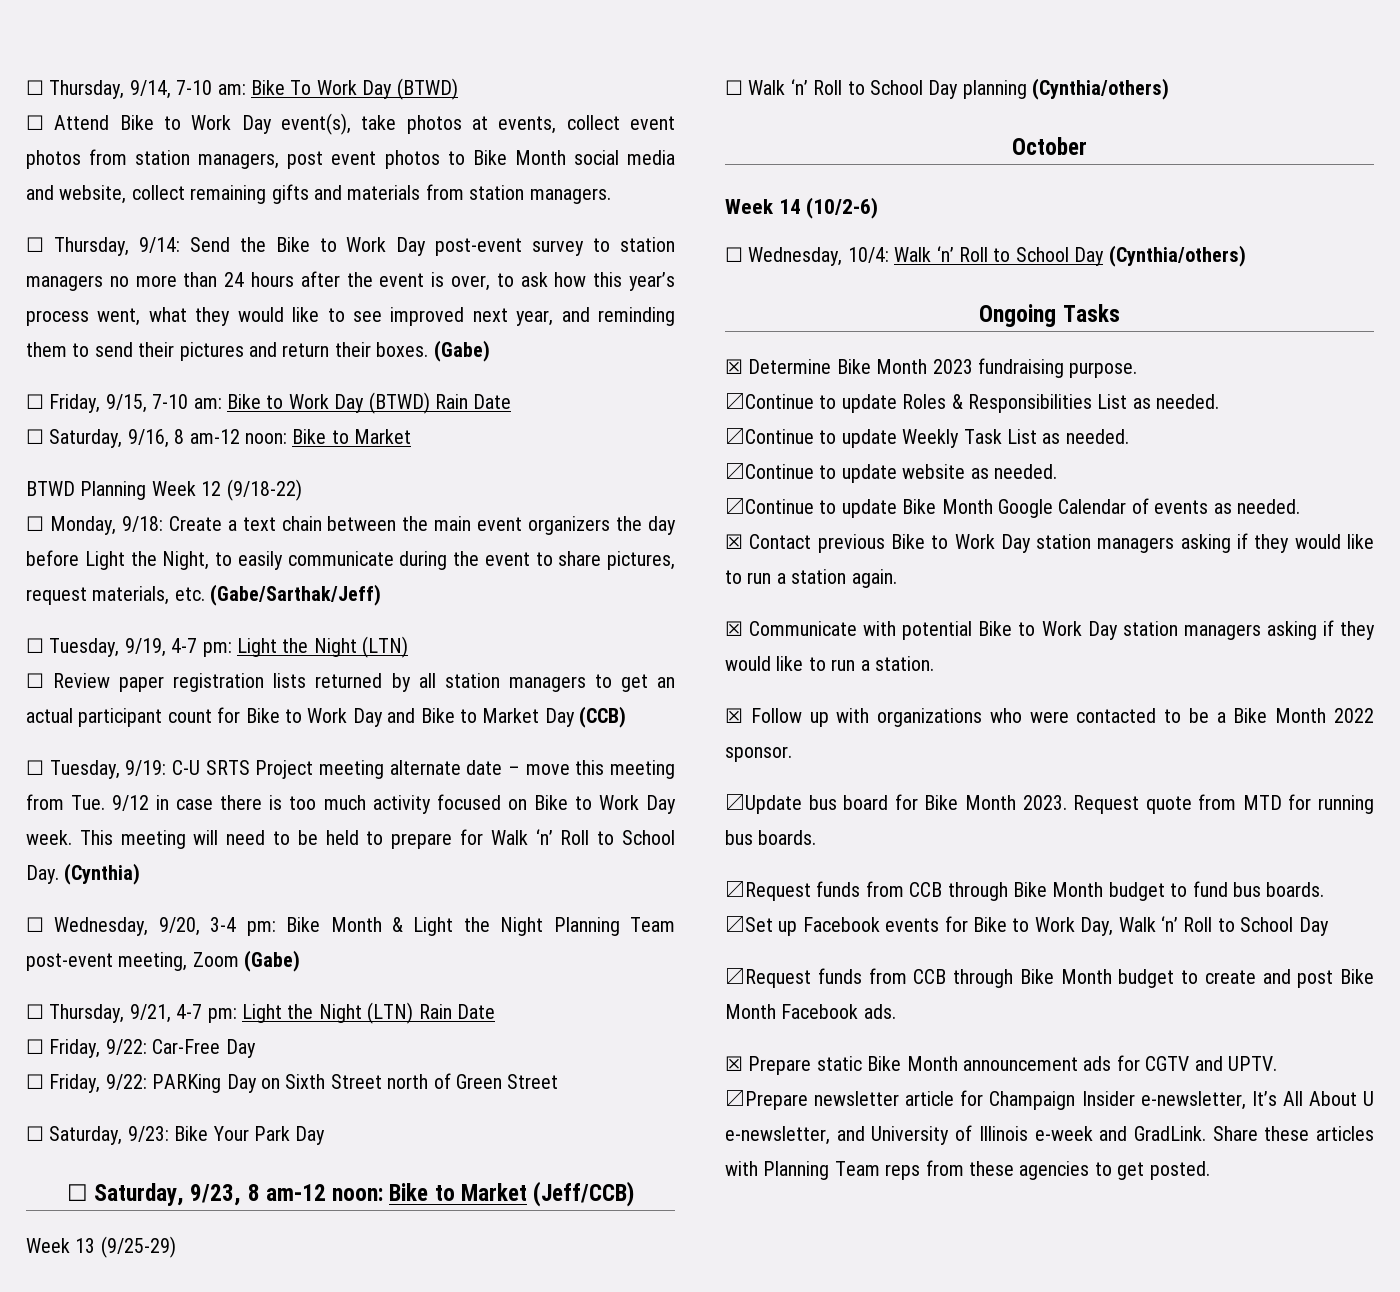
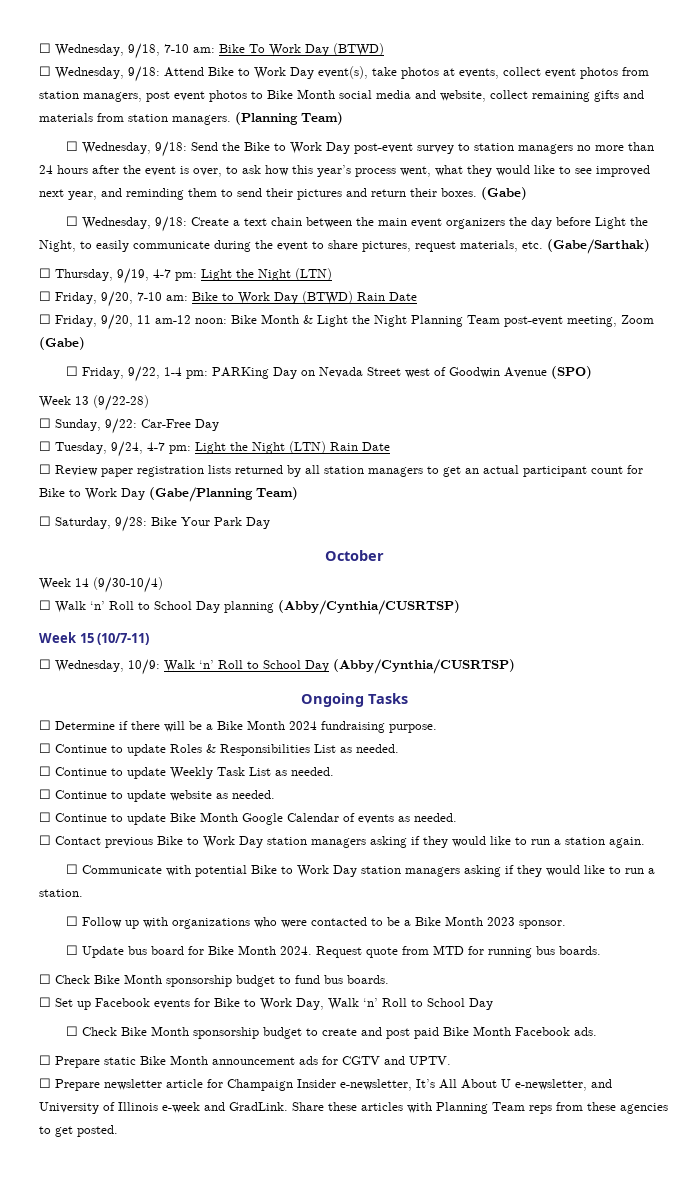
[26,80,171,99] ☐ Thursday, 9/14, -> [39,43,160,59] ☐ Wednesday, 9/18,
(44, 122) none -> [55,66,160,82] Wednesday, 9/18:
[26,237,180,256] // ☐ Thursday, 9/14: -> [235,112,343,125] [66,141,188,157] (Planning Team) // ☐ Wednesday, 9/18:
[49,392,512,414] [26,429,412,448] [26,479,302,501] [26,516,116,535] Friday, 9/15, 7-10 am: Bike to Work Day (BTWD) Rain Date // ☐ Saturday, 9/16, 8 am-12 noon: Bike to Market // BTWD Planning Week 12 (9/18-22) // ☐ Monday, -> [82,217,152,229] Wednesday,
[210,584,382,606] [26,638,120,657] (Gabe/Sarthak/Jeff) // ☐ Tuesday, -> [547,239,650,254] [39,268,113,281] (Gabe/Sarthak) // ☐ Thursday,
(409, 647) none -> [39,291,417,307] [39,314,654,330] [39,337,85,350] [66,366,593,382] [39,395,149,411] [39,418,219,434] [39,441,390,457] // ☐ Friday, 9/20, 7-10 am: Bike to Work Day (BTWD) Rain Date // ☐ Friday, 9/20, 11 am-12 noon: Bike Month & Light the Night Planning Team post-event meeting, Zoom (Gabe) // ☐ Friday, 9/22, 1-4 pm: PARKing Day on Nevada Street west of Goodwin Avenue (SPO) // Week 13 (9/22-28) // ☐ Sunday, 9/22: Car-Free Day // ☐ Tuesday, 9/24, 4-7 pm: Light the Night (LTN) Rain Date
[387,706,627,728] [26,760,675,779] [26,794,677,814] [26,829,675,849] [26,863,141,885] [26,917,675,936] [26,950,301,972] [26,1002,495,1024] [26,1039,256,1058] [26,1073,559,1093] [26,1126,169,1145] and Bike to Market Day (CCB) // ☐ Tuesday, 9/19: C-U SRTS Project meeting alternate date – move this meeting from Tue. 9/12 in case there is too much activity focused on Bike to Work Day week. This meeting will need to be held to prepare for Walk ‘n’ Roll to School Day. (Cynthia) // ☐ Wednesday, 9/20, 3-4 pm: Bike Month & Light the Night Planning Team post-event meeting, Zoom (Gabe) // ☐ Thursday, 9/21, 4-7 pm: Light the Night (LTN) Rain Date // ☐ Friday, 9/22: Car-Free Day // ☐ Friday, 9/22: PARKing Day on Sixth Street north of Green Street // ☐ Saturday, 9/23: -> [149,487,298,502] [39,516,147,532] (Gabe/Planning Team) // ☐ Saturday, 9/28:
[67,1181,634,1207] [26,1236,176,1258] ☐ Saturday, 9/23, 8 am-12 noon: Bike to Market (Jeff/CCB) // Week 13 (9/25-29) -> [325,550,384,561] [39,577,163,593] October // Week 14 (9/30-10/4)
[1032,78,1170,100] [1012,137,1087,155] [725,197,879,219] [725,245,1246,267] (Cynthia/others) // October // Week 14 (10/2-6) // ☐ Wednesday, 10/4: Walk ‘n’ Roll to School Day (Cynthia/others) -> [278,600,460,615] [39,632,150,645] [39,659,515,675] (Abby/Cynthia/CUSRTSP) // Week 15 (10/7-11) // ☐ Wednesday, 10/9: Walk ‘n’ Roll to School Day (Abby/Cynthia/CUSRTSP)
[725,359,973,374] ☒ Determine Bike Month 2023 -> [39,720,317,732] ☐ Determine if there will be a Bike Month 2024
[725,393,745,409] 〼 -> [39,743,51,753] ☐
[725,428,745,444] 〼 -> [39,766,51,776] ☐
[725,463,745,479] 〼 -> [39,789,51,799] ☐
[725,498,745,514] 〼 -> [39,812,51,822] ☐
[725,534,743,549] ☒ -> [39,835,51,845] ☐
[725,621,743,636] ☒ -> [66,864,79,874] ☐
[725,708,743,723] ☒ -> [66,916,79,926] ☐
[1334,708,1374,723] 2022 -> [487,917,516,926] 2023
[725,794,745,810] 〼 -> [66,945,79,955] ☐
[1022,795,1067,810] 2023. -> [280,946,313,955] 2024.
[725,881,1104,901] 〼Request funds from CCB through Bike Month -> [39,974,232,987] ☐ Check Bike Month sponsorship
[725,916,745,932] 〼 -> [39,997,51,1007] ☐
[725,968,1112,988] 〼Request funds from CCB through Bike Month -> [66,1026,260,1039] ☐ Check Bike Month sponsorship
(1334, 979) none -> [414,1027,440,1039] paid
[725,1056,743,1071] ☒ -> [39,1055,51,1065] ☐
[725,1090,745,1106] 〼 -> [39,1078,51,1088] ☐

